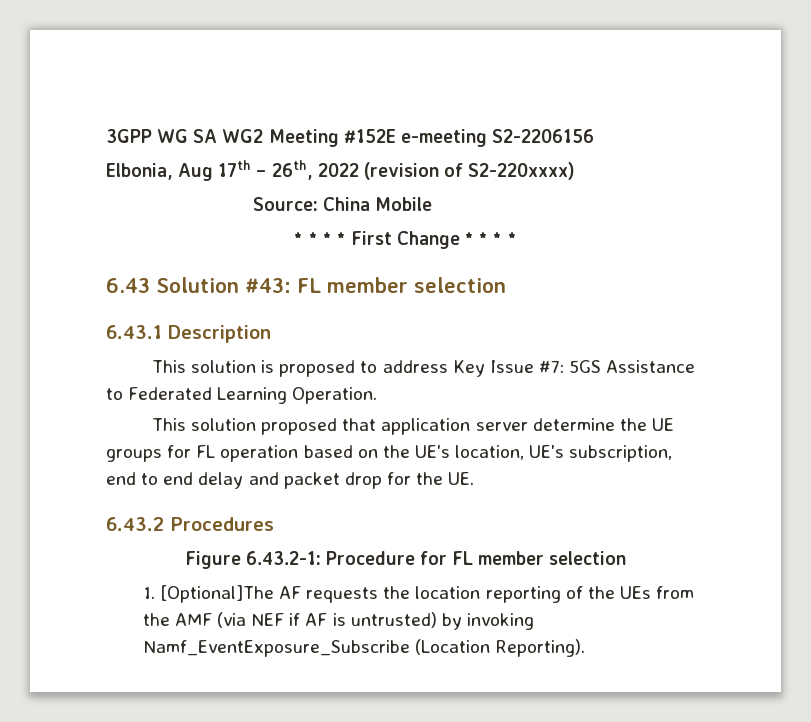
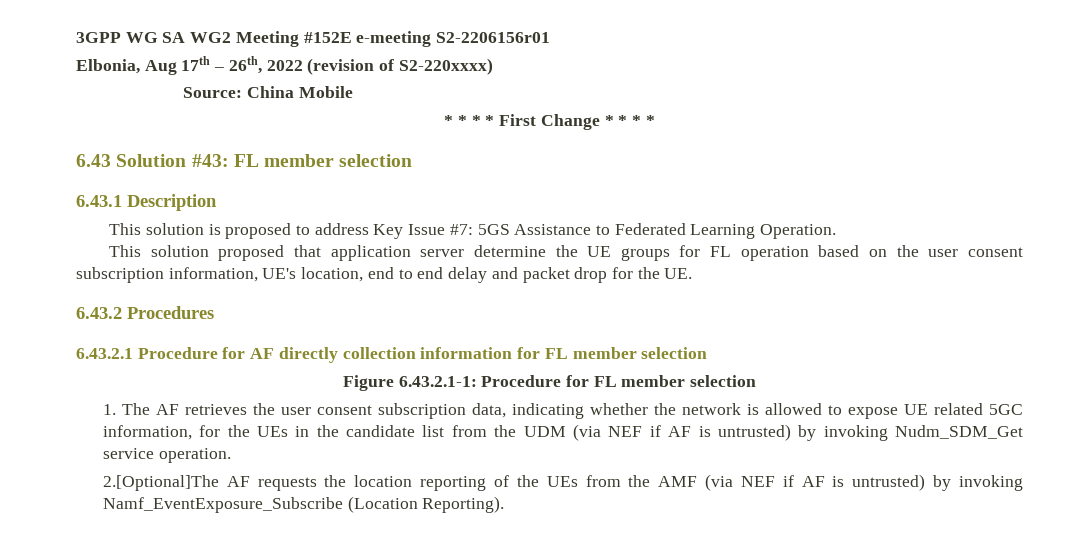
[491,129,594,143] S2-2206156 -> [436,32,551,43] S2-2206156r01
[414,445,673,462] UE's location, UE's subscription, -> [928,247,1023,257] [76,267,364,283] user consent subscription information, UE's location,
(274, 524) none -> [76,347,708,363] // 6.43.2.1 Procedure for AF directly collection information for FL member selection
[245,551,321,565] 6.43.2-1: -> [398,376,477,387] 6.43.2.1-1:
[159,585,274,603] [Optional]The -> [121,403,1024,419] [102,424,1024,441] [102,448,231,463] [102,475,219,491] The AF retrieves the user consent subscription data, indicating whether the network is allowed to expose UE related 5GC information, for the UEs in the candidate list from the UDM (via NEF if AF is untrusted) by invoking Nudm_SDM_Get service operation. // 2.[Optional]The

